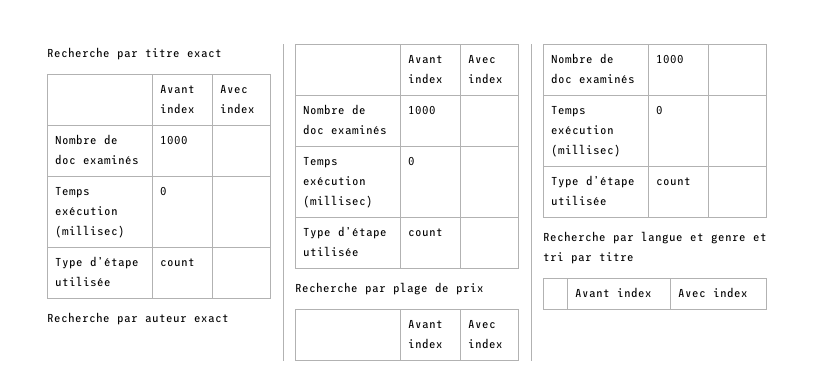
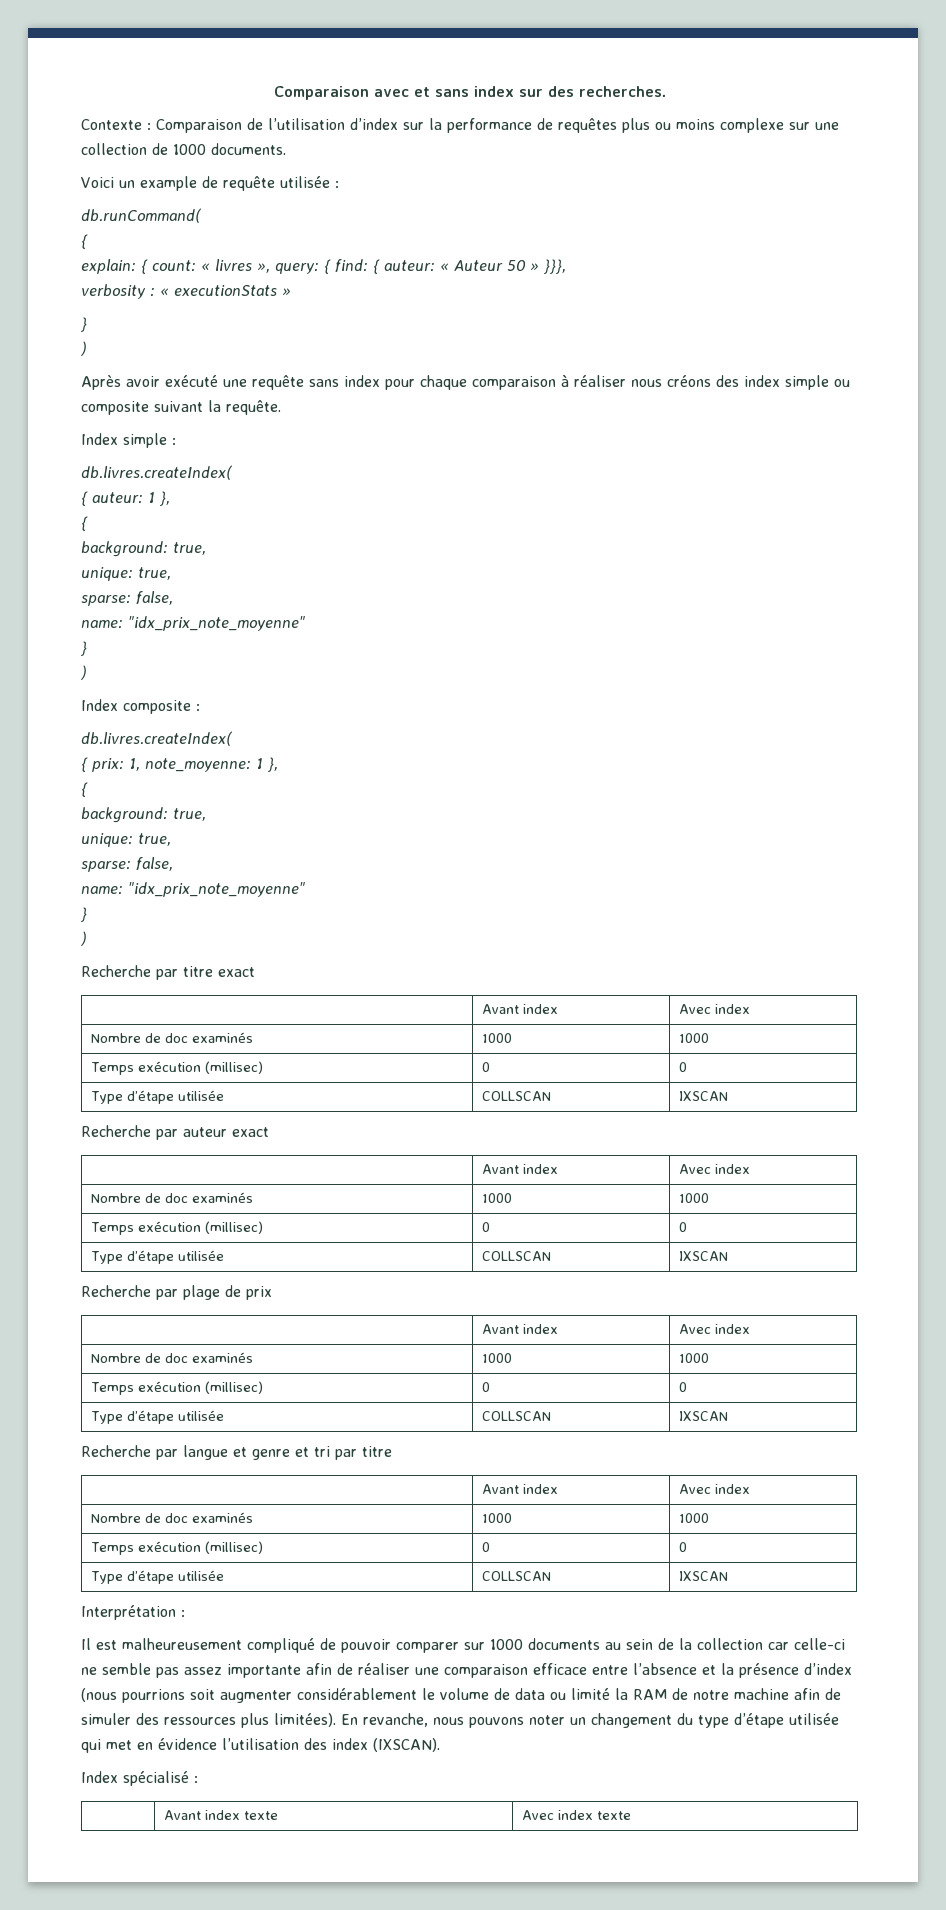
(47, 52) none -> [273,86,666,100] [81,118,839,133] [81,143,286,155] [81,176,339,191] [81,208,202,223] [81,234,88,249] [81,259,566,274] [81,284,291,299] [80,317,87,332] [81,341,87,356] [81,375,850,390] [81,400,281,415] [81,433,176,448] [81,465,233,480] [81,491,170,506] [81,516,88,531] [81,541,206,557] [81,567,171,581] [81,591,173,606] [81,616,305,631] [80,641,87,656] [81,665,87,680] [81,699,200,714] [81,731,233,746] [81,757,278,772] [81,782,88,797] [81,807,206,823] [81,833,171,847] [81,857,173,872] [81,882,305,897] [80,907,87,922] [81,931,87,946] Comparaison avec et sans index sur des recherches. // Contexte : Comparaison de l’utilisation d’index sur la performance de requêtes plus ou moins complexe sur une collection de 1000 documents. // Voici un example de requête utilisée : // db.runCommand( // { // explain: { count: « livres », query: { find: { auteur: « Auteur 50 » }}}, // verbosity : « executionStats » // } // ) // Après avoir exécuté une requête sans index pour chaque comparaison à réaliser nous créons des index simple ou composite suivant la requête. // Index simple : // db.livres.createIndex( // { auteur: 1 }, // { // background: true, // unique: true, // sparse: false, // name: "idx_prix_note_moyenne" // } // ) // Index composite : // db.livres.createIndex( // { prix: 1, note_moyenne: 1 }, // { // background: true, // unique: true, // sparse: false, // name: "idx_prix_note_moyenne" // } // ) //
[55,186,91,198] [55,206,119,216] [55,225,126,238] [160,186,168,196] [55,256,140,269] [55,276,112,287] [160,258,196,267] // Temps exécution (millisec) | 0 | // Type d’étape utilisée | count | -> [679,1033,710,1043] [91,1061,264,1075] [482,1062,491,1072] [679,1062,688,1072] [91,1090,225,1104] [482,1091,552,1101] [679,1091,729,1101] 1000 // Temps exécution (millisec) | 0 | 0 // Type d’étape utilisée | COLLSCAN | IXSCAN
[303,156,339,168] [303,176,367,186] [303,195,374,208] [408,156,416,166] [303,226,388,239] [303,246,360,257] [408,228,444,237] // Temps exécution (millisec) | 0 | // Type d’étape utilisée | count | -> [679,1193,710,1203] [91,1221,264,1235] [482,1222,491,1232] [679,1222,688,1232] [91,1250,225,1264] [482,1251,552,1261] [679,1251,729,1261] 1000 // Temps exécution (millisec) | 0 | 0 // Type d’étape utilisée | COLLSCAN | IXSCAN
[551,105,587,117] [551,125,615,135] [551,144,622,157] [656,105,664,115] [551,175,636,188] [551,195,608,206] [656,177,692,186] // Temps exécution (millisec) | 0 | // Type d’étape utilisée | count | -> [679,1353,710,1363] [91,1381,264,1395] [482,1382,491,1392] [679,1382,688,1392] [91,1410,225,1424] [482,1411,552,1421] [679,1411,729,1421] 1000 // Temps exécution (millisec) | 0 | 0 // Type d’étape utilisée | COLLSCAN | IXSCAN
(749, 292) none -> [91,1512,254,1523] [482,1513,513,1523] [679,1513,710,1523] [91,1541,264,1555] [482,1542,491,1552] [679,1542,688,1552] [91,1570,225,1584] [482,1571,552,1581] [679,1571,729,1581] [81,1605,185,1620] [81,1638,845,1653] [81,1663,852,1678] [81,1688,841,1703] [81,1713,839,1728] [81,1738,440,1753] [81,1771,198,1786] [164,1810,279,1820] [522,1810,632,1820] // Nombre de doc examinés | 1000 | 1000 // Temps exécution (millisec) | 0 | 0 // Type d’étape utilisée | COLLSCAN | IXSCAN // Interprétation : // Il est malheureusement compliqué de pouvoir comparer sur 1000 documents au sein de la collection car celle-ci ne semble pas assez importante afin de réaliser une comparaison efficace entre l’absence et la présence d’index (nous pourrions soit augmenter considérablement le volume de data ou limité la RAM de notre machine afin de simuler des ressources plus limitées). En revanche, nous pouvons noter un changement du type d’étape utilisée qui met en évidence l’utilisation des index (IXSCAN). // Index spécialisé : // | Avant index texte | Avec index texte

